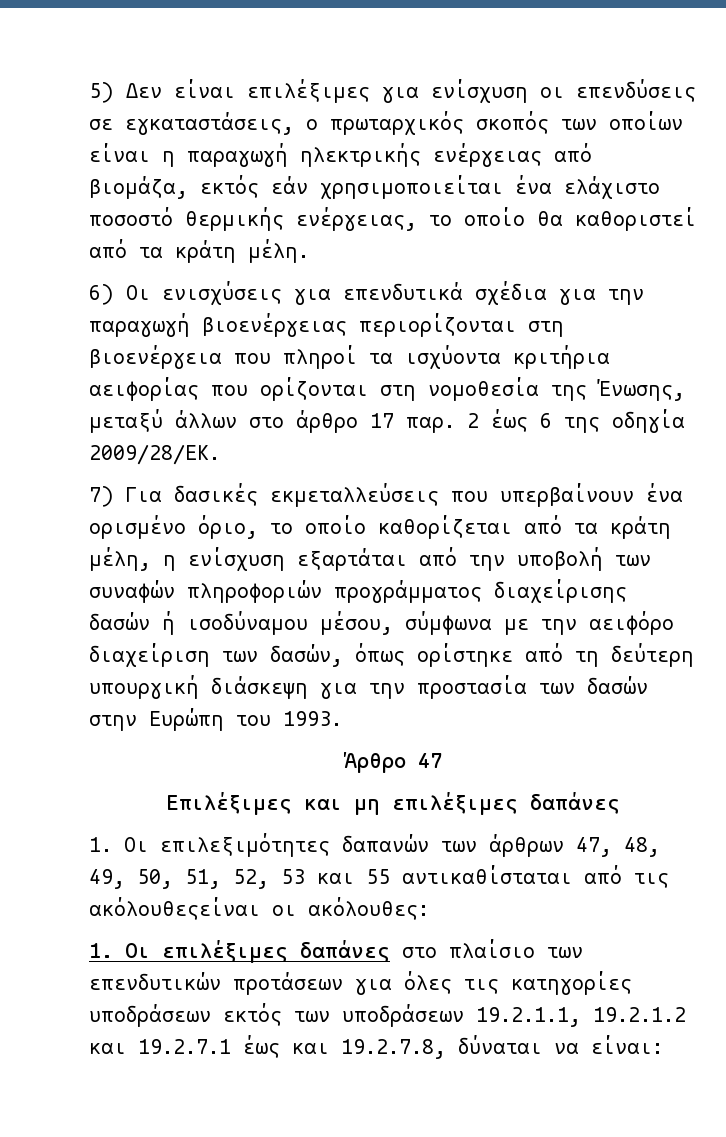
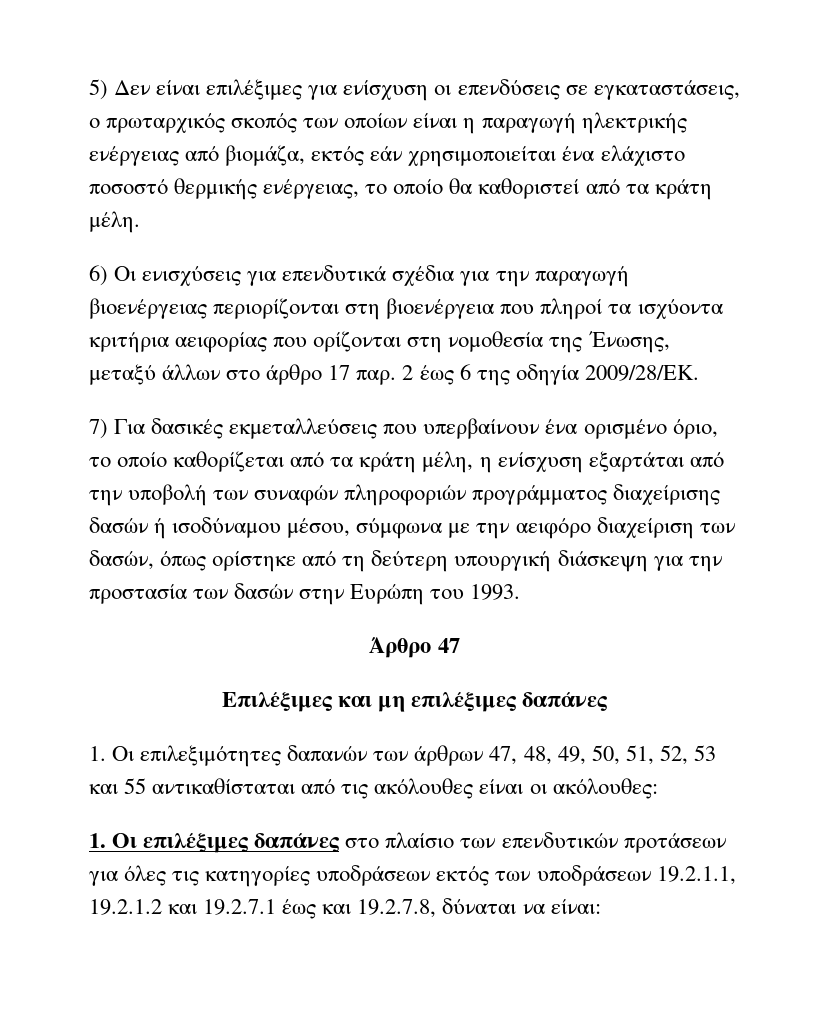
[89,897,260,921] ακόλουθεςείναι -> [374,778,524,799] ακόλουθες είναι

